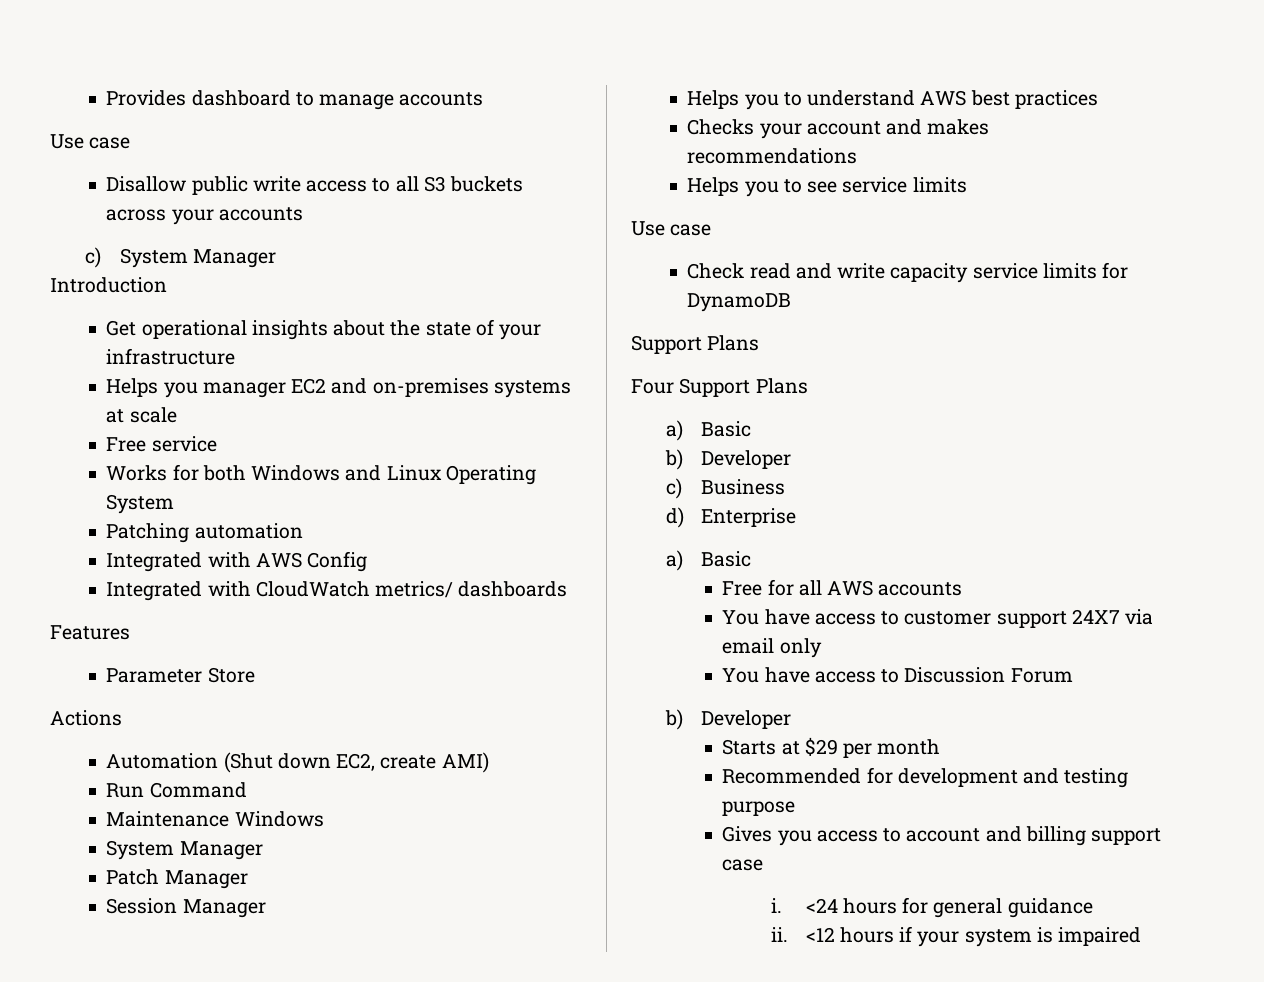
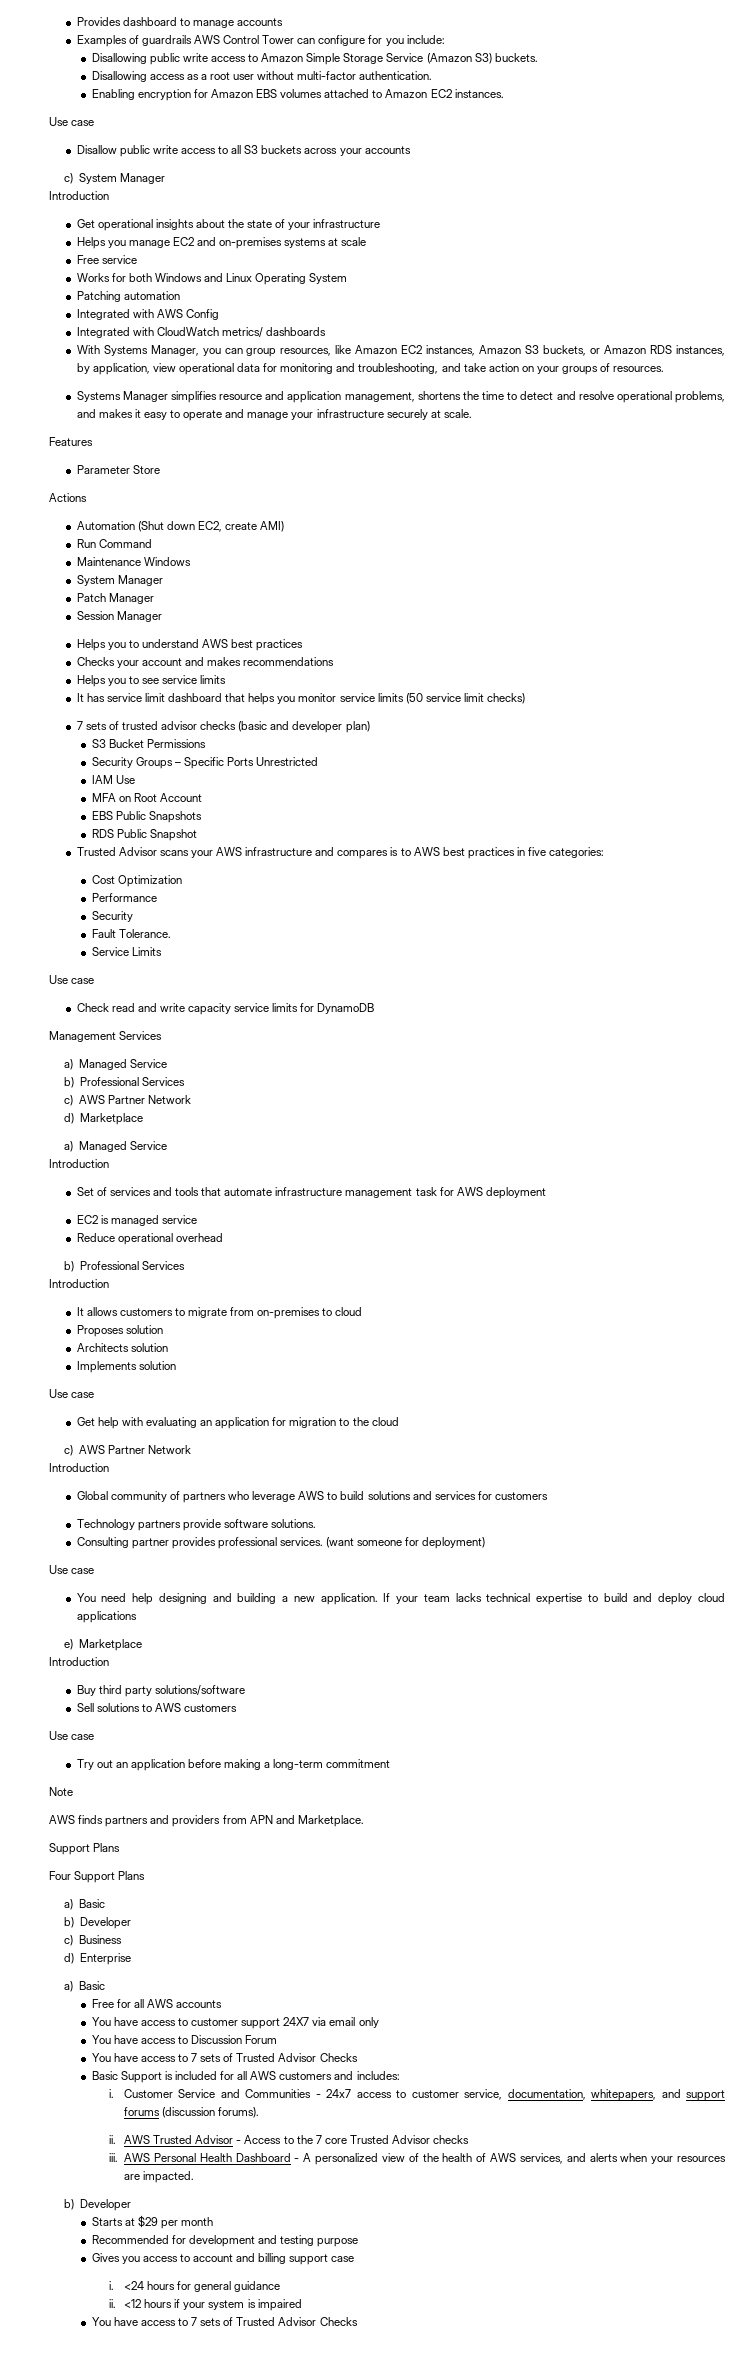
(484, 99) none -> [76,35,445,47] [91,53,538,65] [91,71,433,82] [91,89,504,101] // Examples of guardrails AWS Control Tower can configure for you include: // Disallowing public write access to Amazon Simple Storage Service (Amazon S3) buckets. // Disallowing access as a root user without multi-factor authentication. // Enabling encryption for Amazon EBS volumes attached to Amazon EC2 instances.
[202,382,286,398] manager -> [128,240,170,248] manage
(568, 589) none -> [76,345,726,357] [76,363,665,375] [76,391,725,403] [76,409,472,421] // With Systems Manager, you can group resources, like Amazon EC2 instances, Amazon S3 buckets, or Amazon RDS instances, by application, view operational data for monitoring and troubleshooting, and take action on your groups of resources. // Systems Manager simplifies resource and application management, shortens the time to detect and resolve operational problems, and makes it easy to operate and manage your infrastructure securely at scale.
(967, 185) none -> [76,693,526,705] [76,721,370,733] [91,739,206,748] [91,757,319,769] [91,775,135,784] [91,793,202,802] [91,811,202,823] [91,829,197,841] [76,847,605,859] [91,875,182,887] [91,893,157,902] [91,911,133,922] [91,929,171,938] [91,947,162,956] // It has service limit dashboard that helps you monitor service limits (50 service limit checks) // 7 sets of trusted advisor checks (basic and developer plan) // S3 Bucket Permissions // Security Groups – Specific Ports Unrestricted // IAM Use // MFA on Root Account // EBS Public Snapshots // RDS Public Snapshot // Trusted Advisor scans your AWS infrastructure and compares is to AWS best practices in five categories: // Cost Optimization // Performance // Security // Fault Tolerance. // Service Limits
(792, 302) none -> [49,1031,163,1042] [64,1059,168,1070] [64,1077,185,1088] [64,1095,192,1106] [64,1113,143,1125] [64,1141,168,1152] [49,1159,109,1168] [76,1187,546,1199] [76,1215,197,1226] [76,1233,223,1245] [64,1261,185,1272] [49,1279,109,1288] [76,1307,363,1319] [76,1325,163,1337] [76,1343,168,1352] [76,1361,176,1373] [49,1389,95,1398] [76,1417,399,1429] [64,1445,192,1456] [49,1463,109,1472] [76,1491,549,1503] [76,1519,317,1531] [76,1537,486,1549] [49,1565,95,1574] [76,1593,725,1605] [76,1611,137,1623] [64,1639,143,1651] [49,1657,109,1666] [76,1685,245,1697] [76,1703,238,1712] [49,1731,95,1740] [76,1759,391,1771] [49,1787,73,1796] [49,1815,364,1827] // Management Services // a) Managed Service // b) Professional Services // c) AWS Partner Network // d) Marketplace // a) Managed Service // Introduction // Set of services and tools that automate infrastructure management task for AWS deployment // EC2 is managed service // Reduce operational overhead // b) Professional Services // Introduction // It allows customers to migrate from on-premises to cloud // Proposes solution // Architects solution // Implements solution // Use case // Get help with evaluating an application for migration to the cloud // c) AWS Partner Network // Introduction // Global community of partners who leverage AWS to build solutions and services for customers // Technology partners provide software solutions. // Consulting partner provides professional services. (want someone for deployment) // Use case // You need help designing and building a new application. If your team lacks technical expertise to build and deploy cloud applications // e) Marketplace // Introduction // Buy third party solutions/software // Sell solutions to AWS customers // Use case // Try out an application before making a long-term commitment // Note // AWS finds partners and providers from APN and Marketplace.
(1073, 675) none -> [91,2053,358,2062] [91,2071,400,2083] [109,2089,726,2101] [124,2107,260,2118] [109,2135,470,2144] [109,2153,727,2165] [124,2171,195,2183] // You have access to 7 sets of Trusted Advisor Checks // Basic Support is included for all AWS customers and includes: // i. Customer Service and Communities - 24x7 access to customer service, documentation, whitepapers, and support forums (discussion forums). // ii. AWS Trusted Advisor - Access to the 7 core Trusted Advisor checks // iii. AWS Personal Health Dashboard - A personalized view of the health of AWS services, and alerts when your resources are impacted.
(1142, 936) none -> [91,2317,358,2326] // You have access to 7 sets of Trusted Advisor Checks

